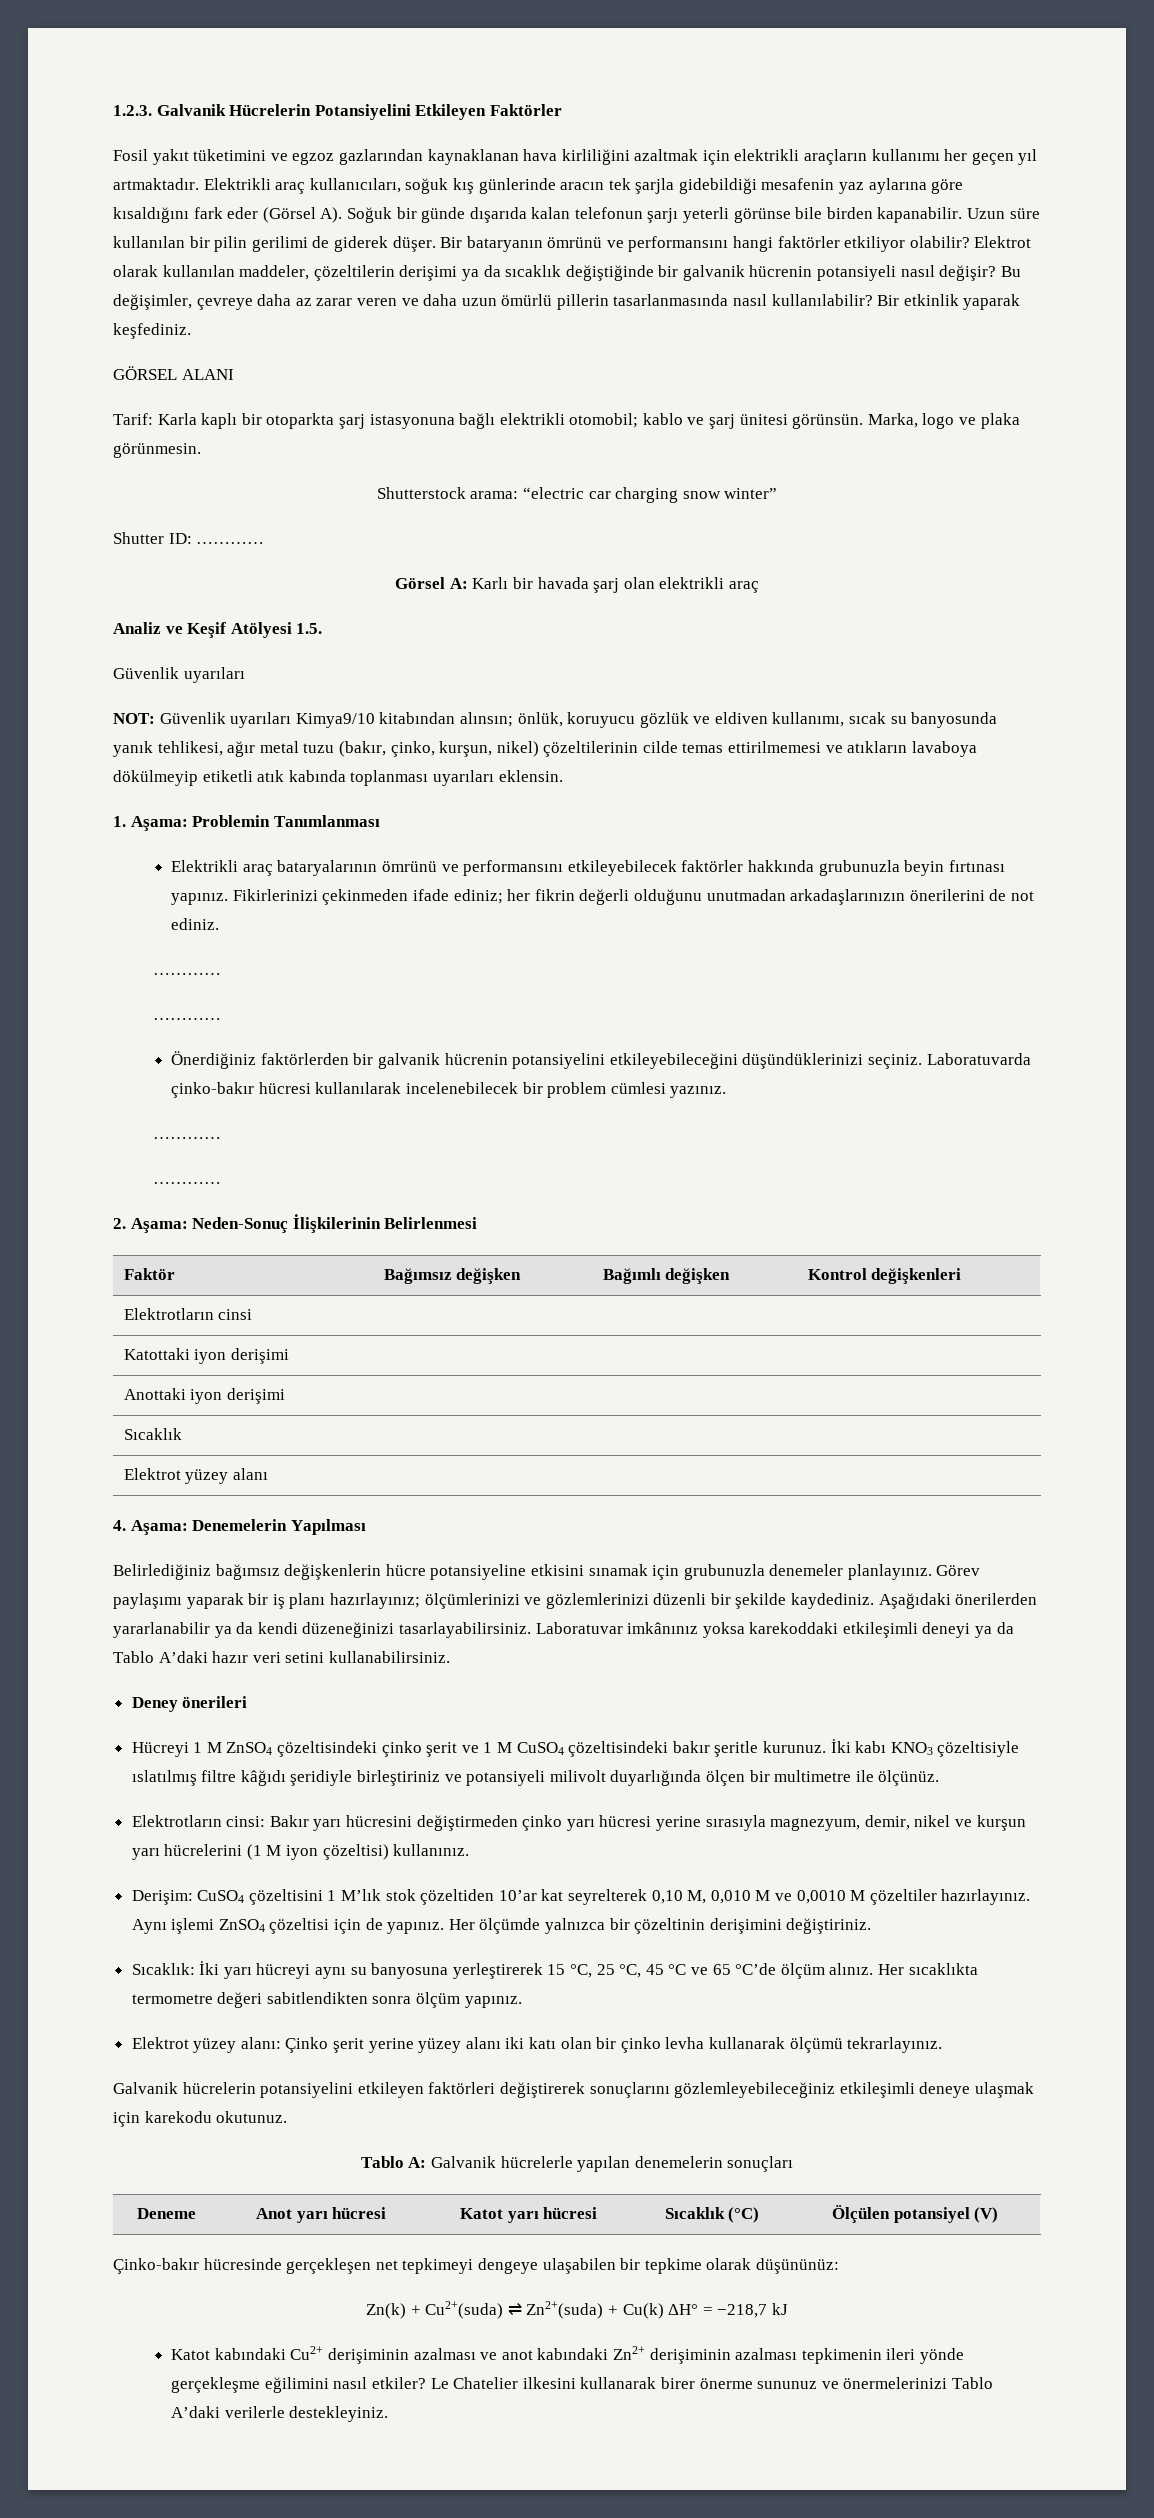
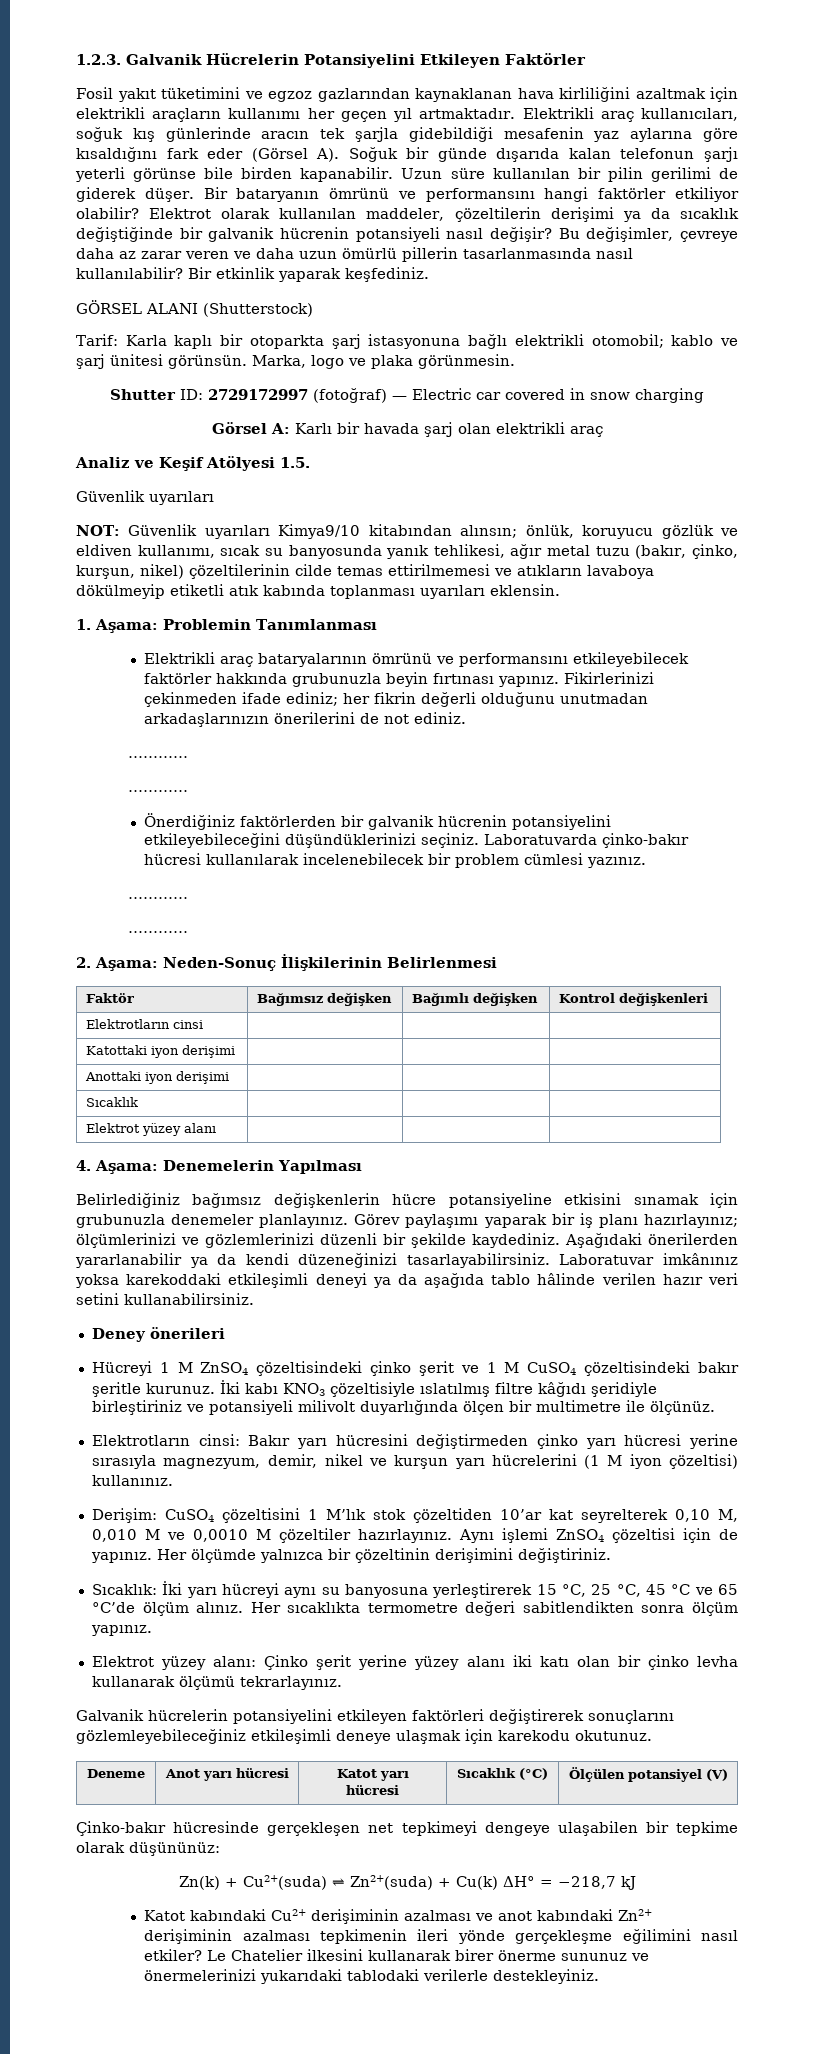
(234, 374) none -> [203,303,313,317] (Shutterstock)
[376,487,778,503] [113,532,265,544] Shutterstock arama: “electric car charging snow winter” // Shutter ID: ………… -> [110,388,704,403] Shutter ID: 2729172997 (fotoğraf) — Electric car covered in snow charging
[113,1651,208,1663] Tablo A’daki -> [424,1273,656,1288] aşağıda tablo hâlinde verilen
[360,2156,794,2172] // Tablo A: Galvanik hücrelerle yapılan denemelerin sonuçları -> (652, 1735) none
[951,2377,993,2389] [171,2406,221,2418] Tablo A’daki -> [260,1969,420,1984] yukarıdaki tablodaki

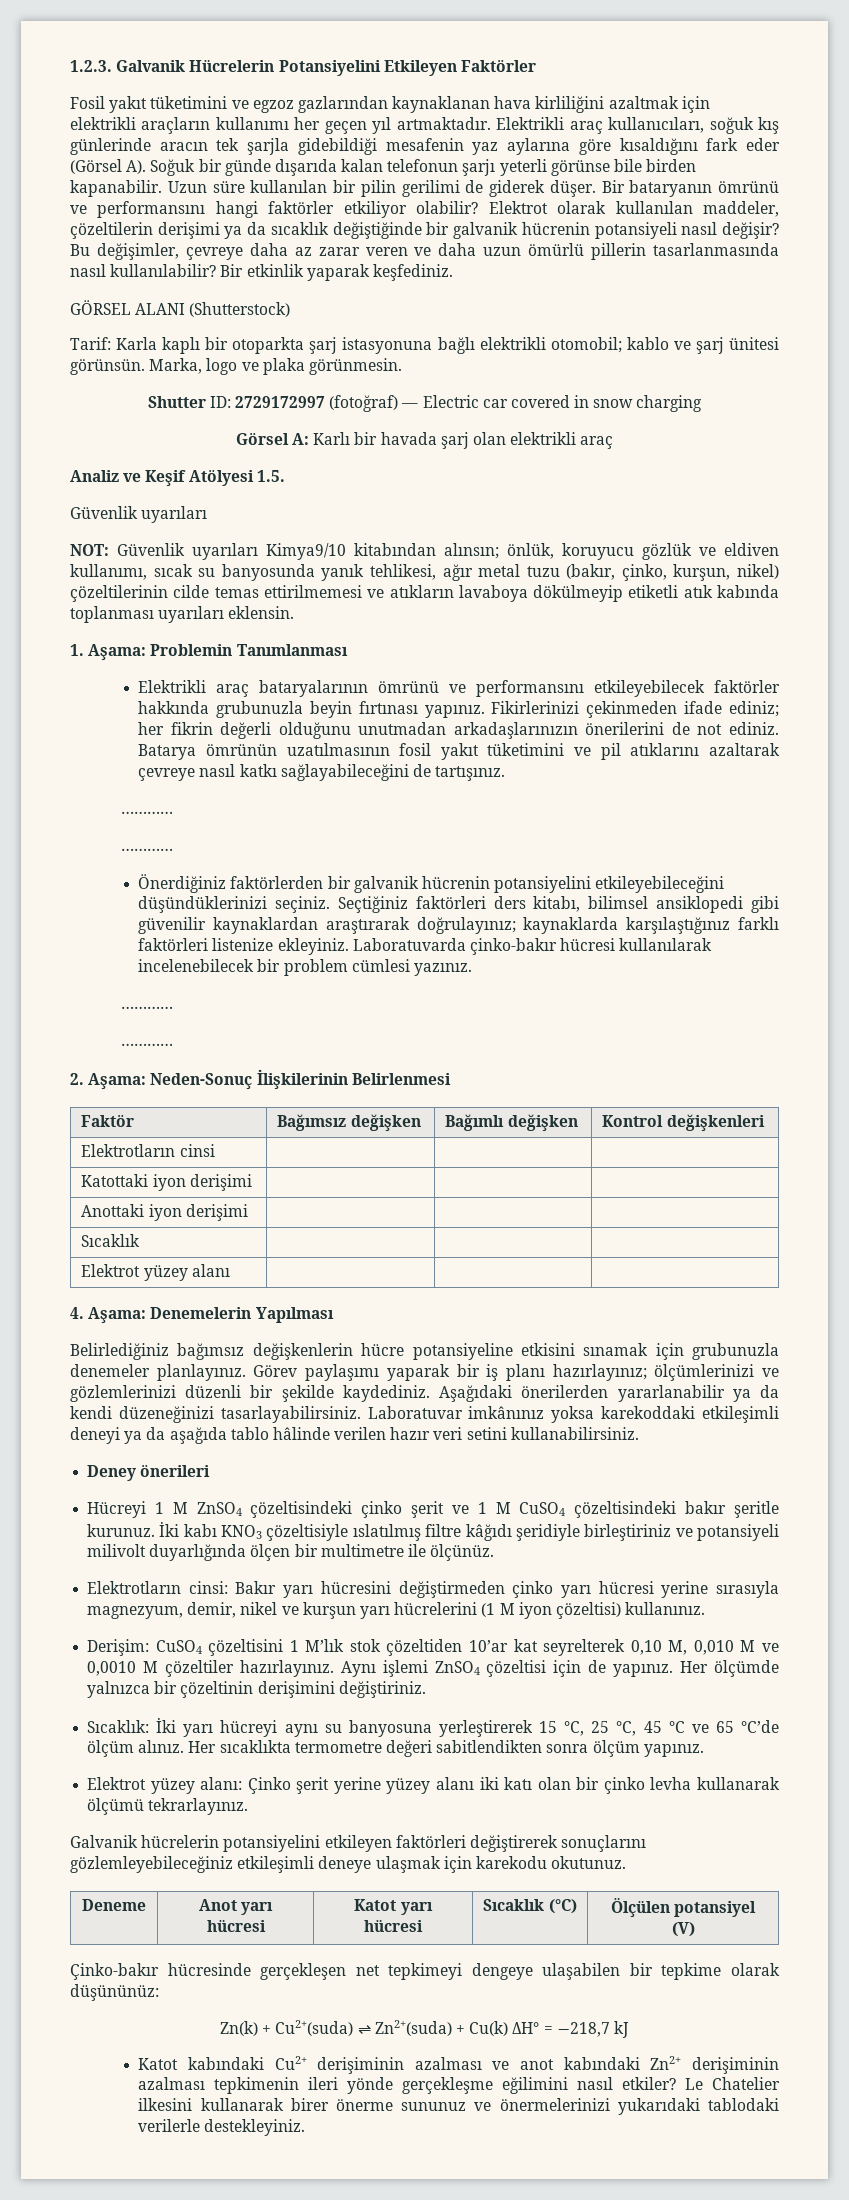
(467, 718) none -> [138,743,781,760] [138,764,506,781] Batarya ömrünün uzatılmasının fosil yakıt tüketimini ve pil atıklarını azaltarak çevreye nasıl katkı sağlayabileceğini de tartışınız.
(480, 840) none -> [337,896,779,913] [138,917,779,934] [138,938,349,955] Seçtiğiniz faktörleri ders kitabı, bilimsel ansiklopedi gibi güvenilir kaynaklardan araştırarak doğrulayınız; kaynaklarda karşılaştığınız farklı faktörleri listenize ekleyiniz.

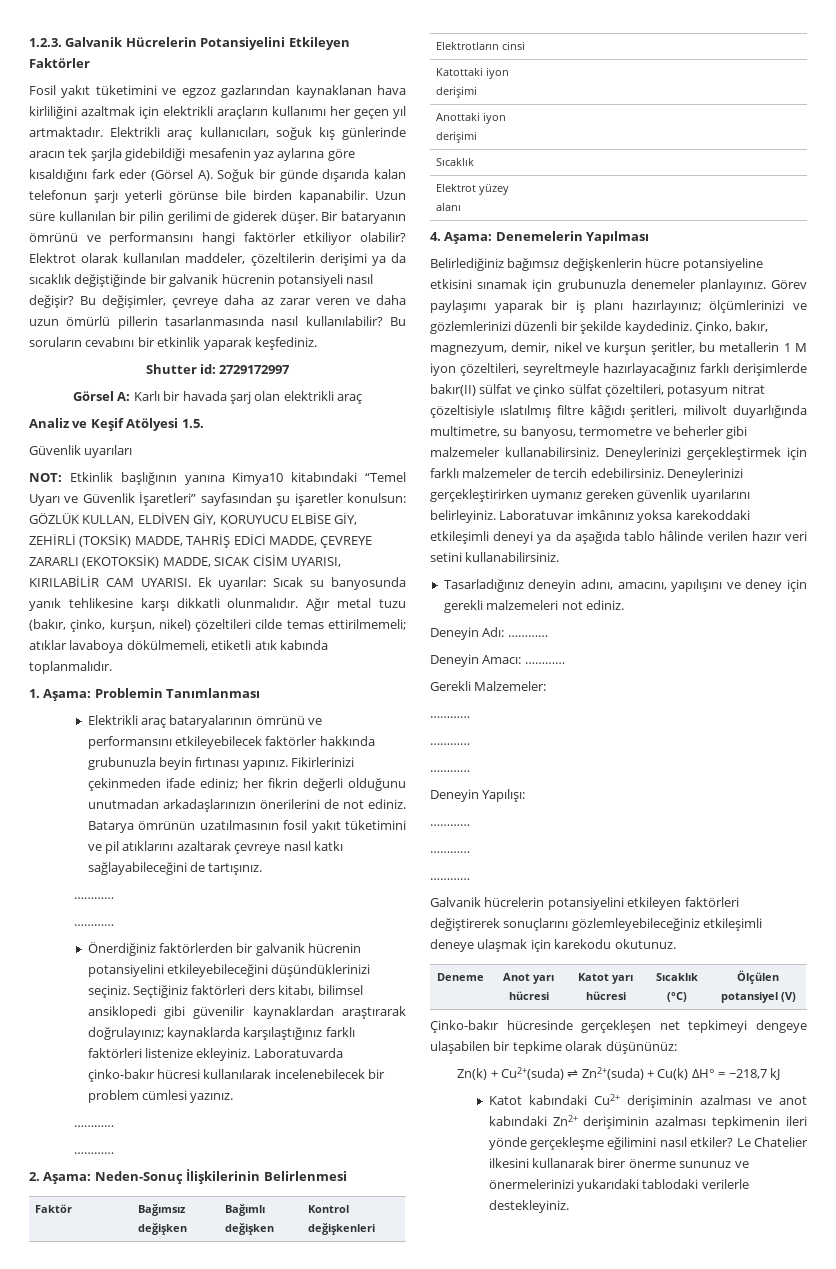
[220,264,244,277] Bir -> [390,317,406,326] [29,337,155,347] Bu soruların cevabını bir
[70,300,291,317] [70,337,780,354] [70,358,402,375] // GÖRSEL ALANI (Shutterstock) // Tarif: Karla kaplı bir otoparkta şarj istasyonuna bağlı elektrikli otomobil; kablo ve şarj ünitesi görünsün. Marka, logo ve plaka görünmesin. -> (317, 343) none
[209,396,231,408] ID: -> [200,364,216,374] id:
[329,395,703,412] (fotoğraf) — Electric car covered in snow charging -> (291, 369) none
[117,543,779,560] [70,564,473,581] Güvenlik uyarıları Kimya9/10 kitabından alınsın; önlük, koruyucu gözlük ve eldiven kullanımı, sıcak su banyosunda yanık tehlikesi, ağır -> [69,472,406,485] [29,492,406,506] [29,513,358,525] [29,534,373,548] [29,555,341,568] [29,576,406,590] [29,598,331,611] Etkinlik başlığının yanına Kimya10 kitabındaki “Temel Uyarı ve Güvenlik İşaretleri” sayfasından şu işaretler konulsun: GÖZLÜK KULLAN, ELDİVEN GİY, KORUYUCU ELBİSE GİY, ZEHİRLİ (TOKSİK) MADDE, TAHRİŞ EDİCİ MADDE, ÇEVREYE ZARARLI (EKOTOKSİK) MADDE, SICAK CİSİM UYARISI, KIRILABİLİR CAM UYARISI. Ek uyarılar: Sıcak su banyosunda yanık tehlikesine karşı dikkatli olunmalıdır. Ağır
[70,585,168,602] çözeltilerinin -> [195,619,252,632] çözeltileri
[263,585,779,602] [70,606,295,623] ettirilmemesi ve atıkların lavaboya dökülmeyip etiketli atık kabında toplanması uyarıları eklensin. -> [328,619,406,630] [29,640,328,653] [29,661,112,674] ettirilmemeli; atıklar lavaboya dökülmemeli, etiketli atık kabında toplanmalıdır.
[439,1385,779,1402] [70,1406,361,1423] Aşağıdaki önerilerden yararlanabilir ya da kendi düzeneğinizi tasarlayabilirsiniz. -> [694,321,769,334] [430,342,807,355] [430,363,807,376] [430,384,765,397] [430,405,807,418] [430,426,748,439] [430,447,807,460] [430,468,743,481] [430,489,750,502] [430,510,496,523] Çinko, bakır, magnezyum, demir, nikel ve kurşun şeritler, bu metallerin 1 M iyon çözeltileri, seyreltmeyle hazırlayacağınız farklı derişimlerde bakır(II) sülfat ve çinko sülfat çözeltileri, potasyum nitrat çözeltisiyle ıslatılmış filtre kâğıdı şeritleri, milivolt duyarlığında multimetre, su banyosu, termometre ve beherler gibi malzemeler kullanabilirsiniz. Deneylerinizi gerçekleştirmek için farklı malzemeler de tercih edebilirsiniz. Deneylerinizi gerçekleştirirken uymanız gereken güvenlik uyarılarını belirleyiniz.
[87,1464,211,1481] [87,1501,780,1518] [87,1521,779,1541] [87,1544,495,1561] [87,1581,780,1598] [87,1602,706,1619] [87,1639,780,1656] [87,1660,780,1677] [87,1681,426,1698] [87,1717,780,1737] [87,1740,704,1757] [87,1777,780,1794] [87,1798,249,1815] Deney önerileri // Hücreyi 1 M ZnSO4 çözeltisindeki çinko şerit ve 1 M CuSO4 çözeltisindeki bakır şeritle kurunuz. İki kabı KNO3 çözeltisiyle ıslatılmış filtre kâğıdı şeridiyle birleştiriniz ve potansiyeli milivolt duyarlığında ölçen bir multimetre ile ölçünüz. // Elektrotların cinsi: Bakır yarı hücresini değiştirmeden çinko yarı hücresi yerine sırasıyla magnezyum, demir, nikel ve kurşun yarı hücrelerini (1 M iyon çözeltisi) kullanınız. // Derişim: CuSO4 çözeltisini 1 M’lık stok çözeltiden 10’ar kat seyrelterek 0,10 M, 0,010 M ve 0,0010 M çözeltiler hazırlayınız. Aynı işlemi ZnSO4 çözeltisi için de yapınız. Her ölçümde yalnızca bir çözeltinin derişimini değiştiriniz. // Sıcaklık: İki yarı hücreyi aynı su banyosuna yerleştirerek 15 °C, 25 °C, 45 °C ve 65 °C’de ölçüm alınız. Her sıcaklıkta termometre değeri sabitlendikten sonra ölçüm yapınız. // Elektrot yüzey alanı: Çinko şerit yerine yüzey alanı iki katı olan bir çinko levha kullanarak ölçümü tekrarlayınız. -> [443,579,807,592] [443,600,624,613] [430,627,548,640] [430,654,565,667] [430,681,547,691] [430,716,470,718] [430,743,470,745] [430,770,470,772] [430,789,526,802] [430,824,470,826] [430,851,470,853] [430,878,470,880] Tasarladığınız deneyin adını, amacını, yapılışını ve deney için gerekli malzemeleri not ediniz. // Deneyin Adı: ………… // Deneyin Amacı: ………… // Gerekli Malzemeler: // ………… // ………… // ………… // Deneyin Yapılışı: // ………… // ………… // …………

